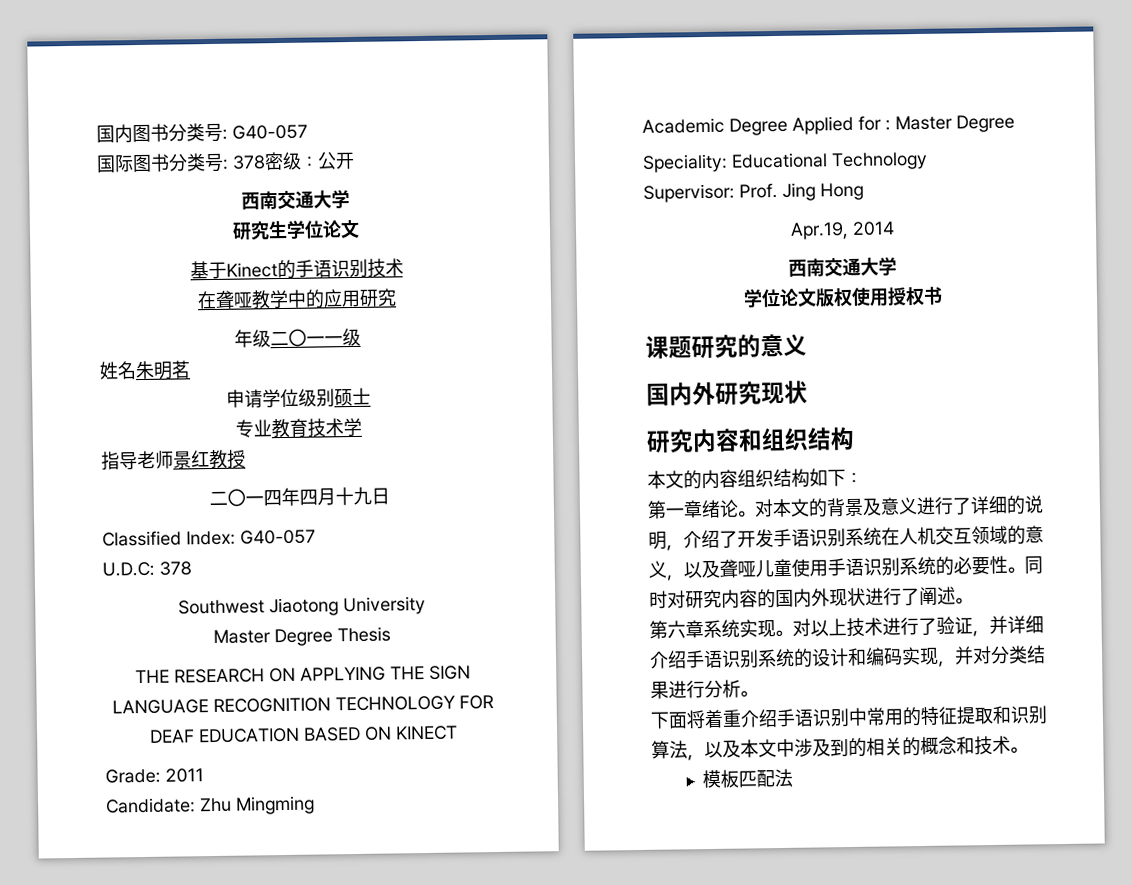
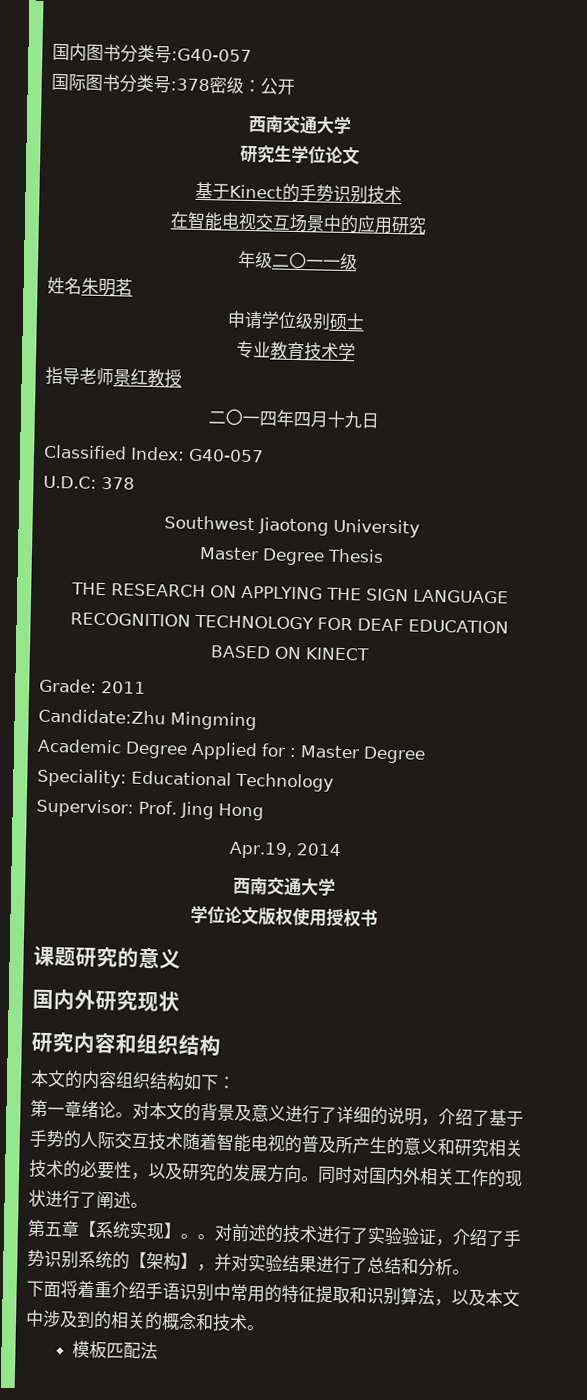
[222,124,308,140] : G40-057 -> [171,48,252,62] :G40-057
[222,155,266,170] : 378 -> [170,78,210,92] :378
[312,259,332,278] 语 -> [316,184,334,202] 势
[215,289,289,310] 聋哑教学 -> [186,211,325,233] 智能电视交互场景
[105,797,232,814] Candidate: Zhu -> [38,708,166,725] Candidate:Zhu
[737,525,1044,548] [648,555,1043,581] [649,588,830,609] 开发手语识别系统在人机交互领域的意义，以及聋哑儿童使用手语识别系统的必要性。同时对研究内容的国内外 -> [489,1109,524,1127] [29,1129,523,1158] [29,1159,506,1188] 基于手势的人际交互技术随着智能电视的普及所产生的意义和研究相关技术的必要性，以及研究的发展方向。同时对国内外相关工作的
[667,620,704,639] 六章 -> [44,1220,97,1238] 五章【
[775,615,1044,638] [649,645,1046,669] [650,680,705,699] 。对以上技术进行了验证，并详细介绍手语识别系统的设计和编码实现，并对分类结果进行 -> [163,1222,522,1248] [27,1249,419,1275] 】。。对前述的技术进行了实验验证，介绍了手势识别系统的【架构】，并对实验结果进行了总结和

